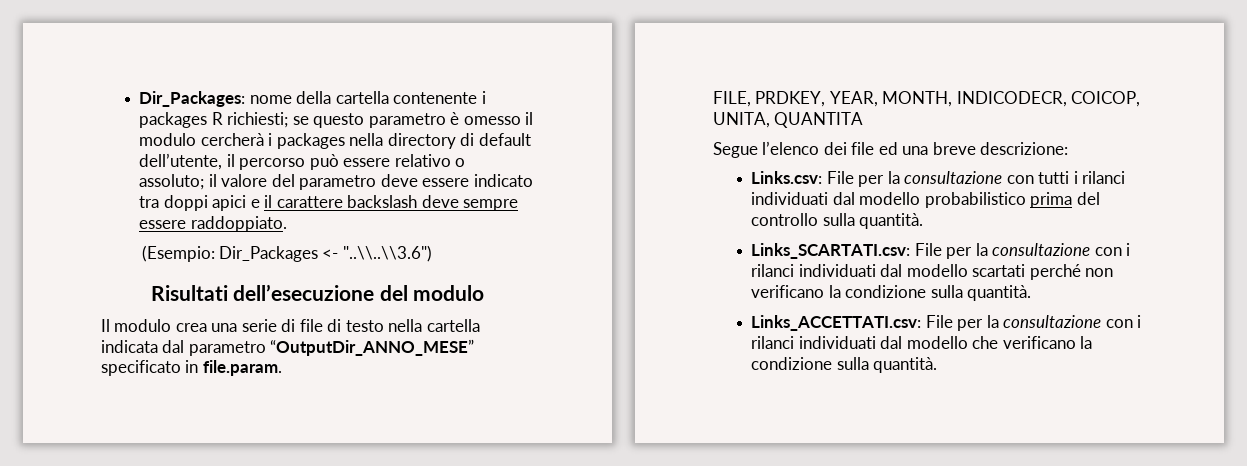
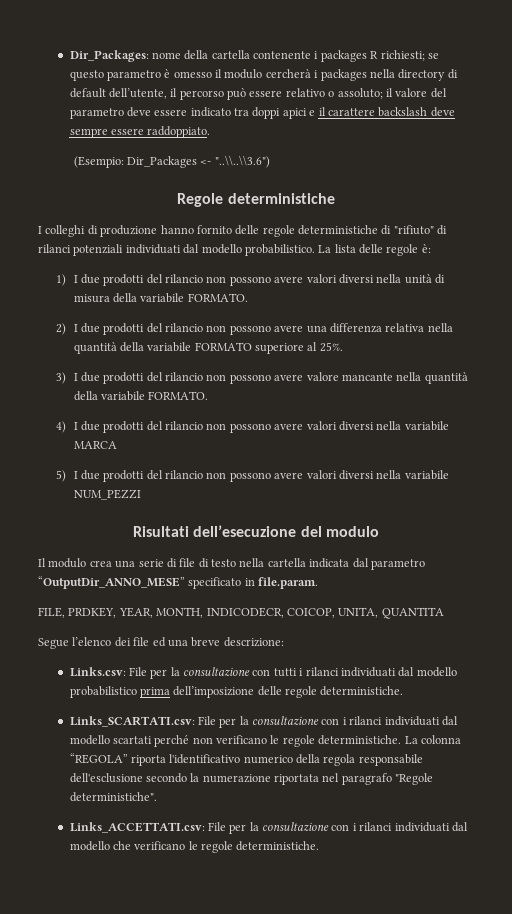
(432, 253) none -> [177,193,335,207] [38,225,448,237] [38,244,431,256] [55,274,445,286] [73,293,248,303] [55,323,453,335] [73,342,343,354] [55,372,468,384] [73,391,209,401] [55,421,449,433] [73,441,117,449] [55,470,449,482] [73,489,141,500] // Regole deterministiche // I colleghi di produzione hanno fornito delle regole deterministiche di "rifiuto" di rilanci potenziali individuati dal modello probabilistico. La lista delle regole è: // 1) I due prodotti del rilancio non possono avere valori diversi nella unità di misura della variabile FORMATO. // 2) I due prodotti del rilancio non possono avere una differenza relativa nella quantità della variabile FORMATO superiore al 25%. // 3) I due prodotti del rilancio non possono avere valore mancante nella quantità della variabile FORMATO. // 4) I due prodotti del rilancio non possono avere valori diversi nella variabile MARCA // 5) I due prodotti del rilancio non possono avere valori diversi nella variabile NUM_PEZZI
[1076,192,1100,205] [751,213,924,229] del controllo sulla quantità. -> [173,686,404,698] dell’imposizione delle regole deterministiche.
[828,285,1032,301] la condizione sulla quantità. -> [270,735,461,747] [69,753,423,766] [69,773,434,785] [69,792,157,802] le regole deterministiche. La colonna “REGOLA” riporta l'identificativo numerico della regola responsabile dell'esclusione secondo la numerazione riportata nel paragrafo "Regole deterministiche".
[1080,336,1093,349] [751,357,938,373] la condizione sulla quantità. -> [188,841,320,853] le regole deterministiche.

